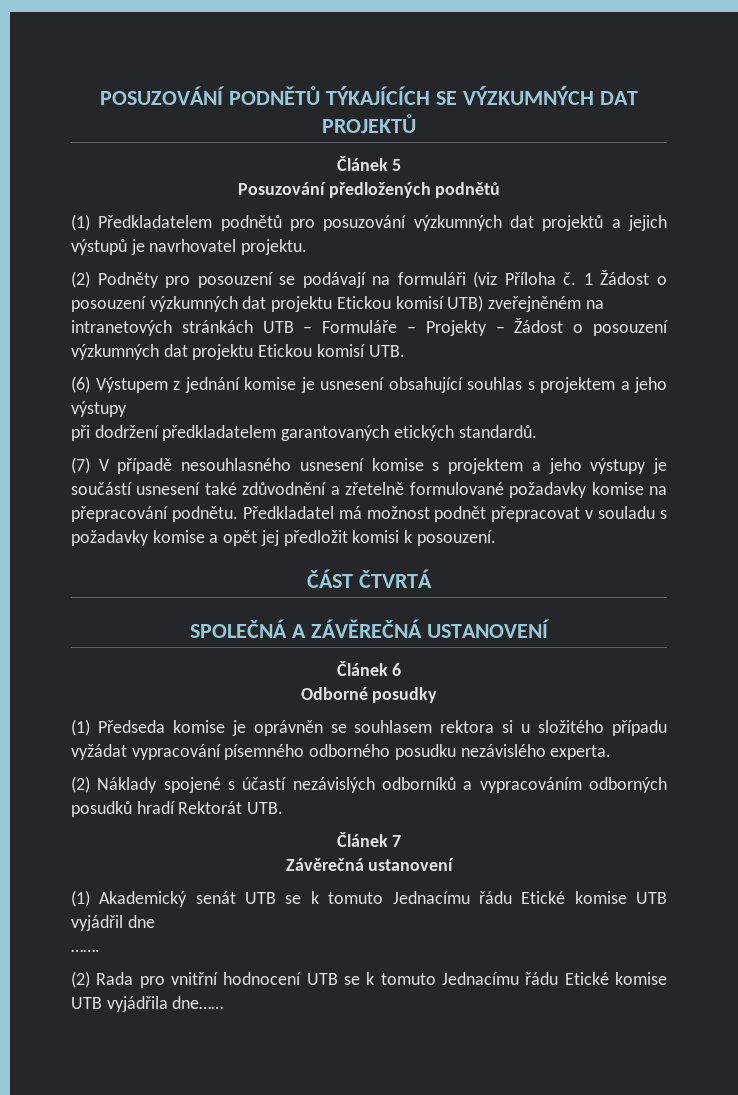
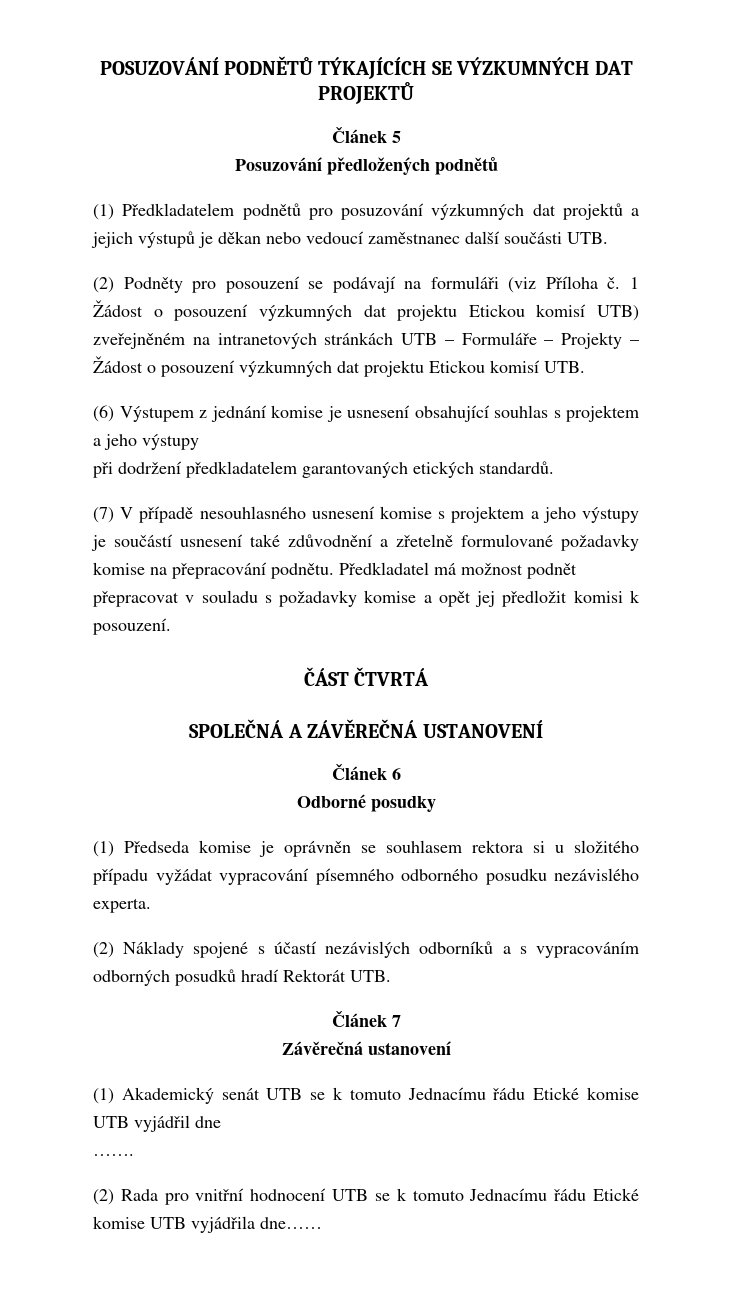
[149,239,308,255] navrhovatel projektu. -> [218,231,608,244] děkan nebo vedoucí zaměstnanec další součásti UTB.
(473, 785) none -> [519,946,527,954] s

